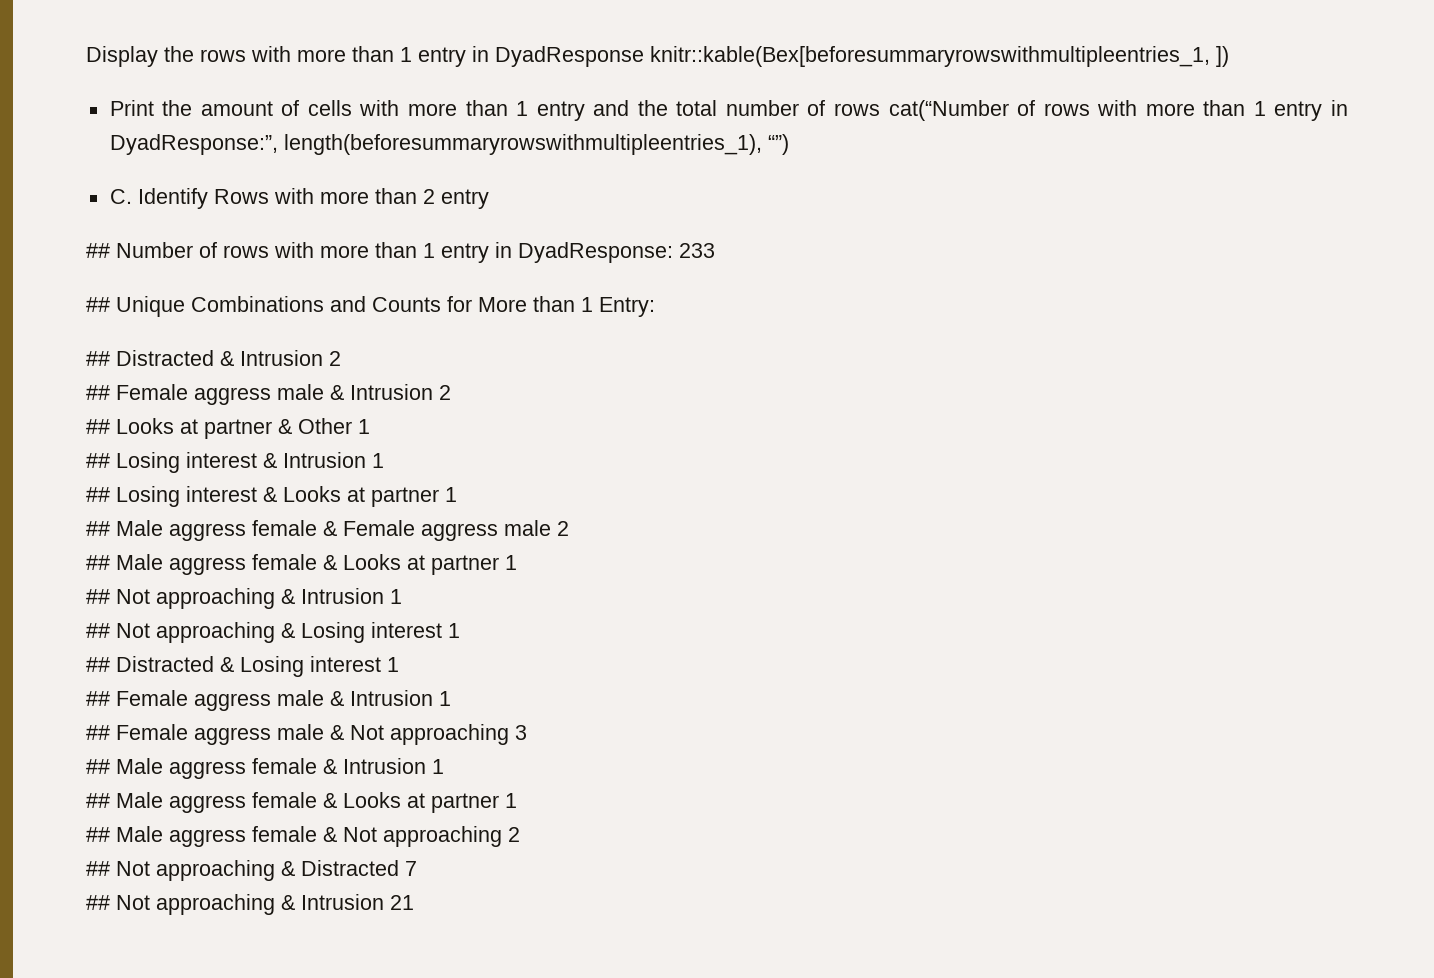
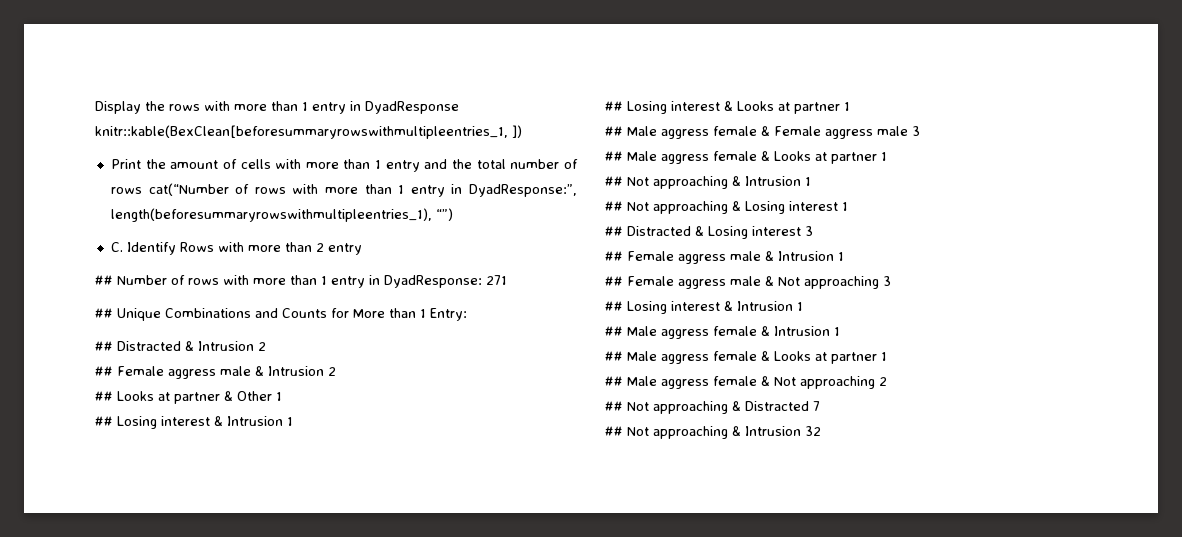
[650,46,1210,67] knitr::kable(Bex[beforesummaryrowswithmultipleentries_1, -> [95,125,508,139] knitr::kable(BexClean[beforesummaryrowswithmultipleentries_1,
[679,243,715,258] 233 -> [486,275,507,285] 271
[557,521,569,536] 2 -> [912,126,920,136] 3
[387,657,399,672] 1 -> [805,226,813,236] 3
(527, 732) none -> [605,301,803,314] // ## Losing interest & Intrusion 1
[390,895,414,910] 21 -> [805,426,821,436] 32

